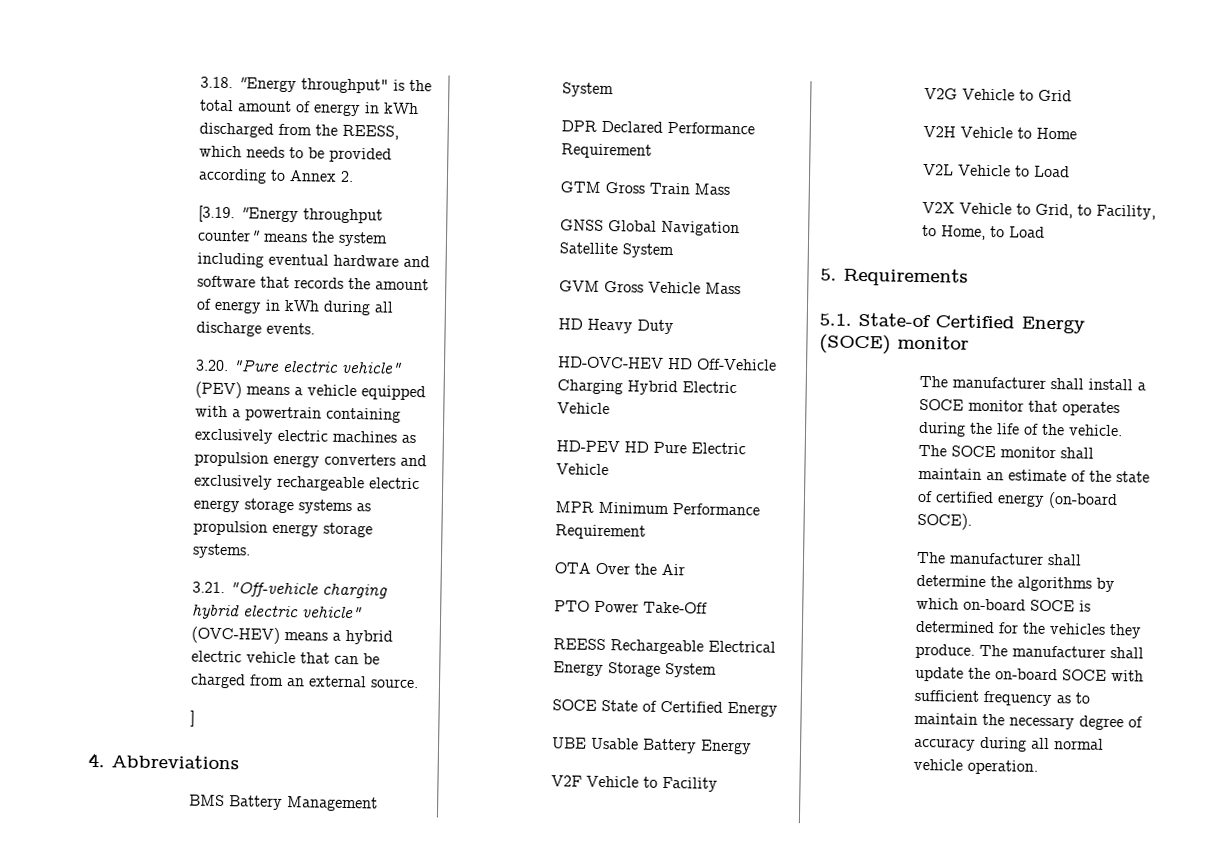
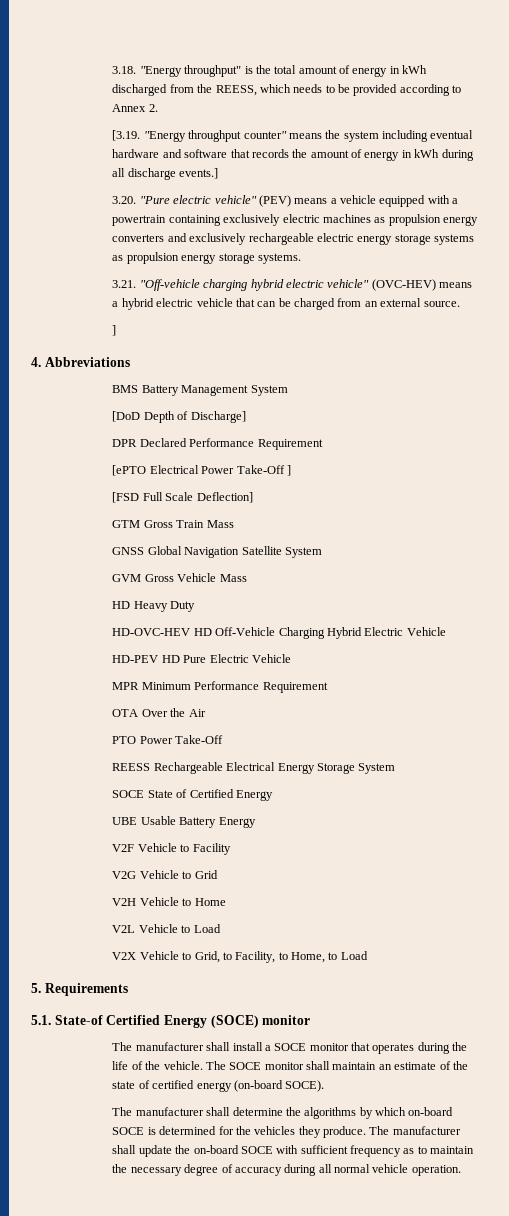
[265,322,315,335] events. -> [179,168,219,179] events.]
(614, 90) none -> [112,411,246,423] // [DoD Depth of Discharge]
(652, 151) none -> [112,465,291,476] [112,492,253,503] // [ePTO Electrical Power Take-Off ] // [FSD Full Scale Deflection]

